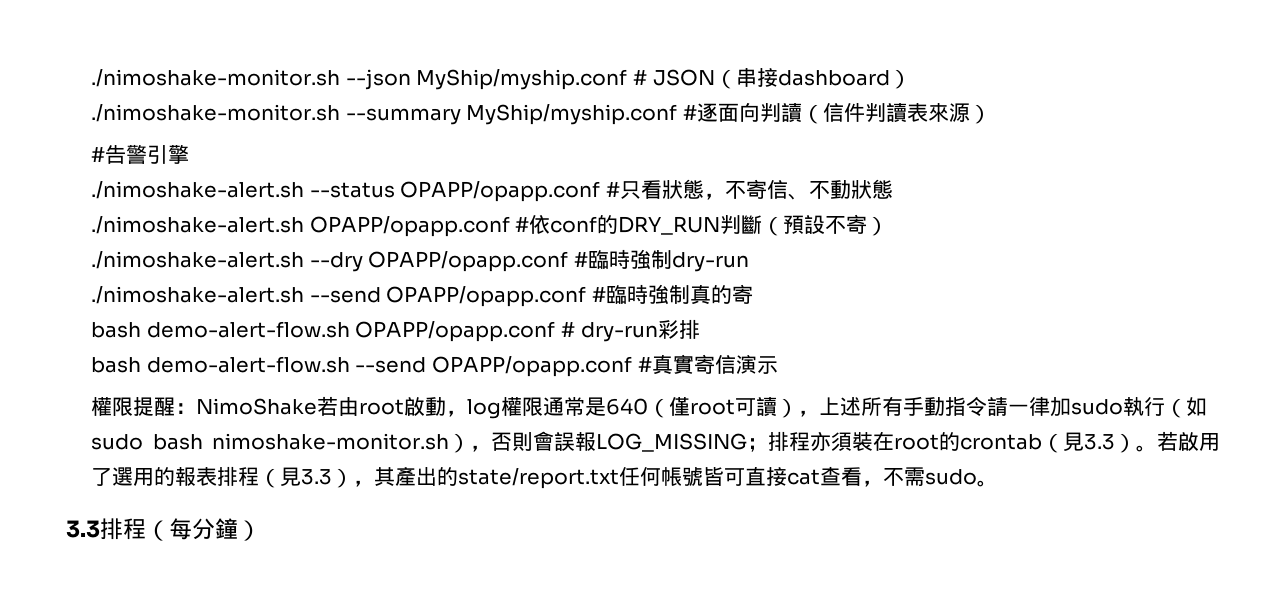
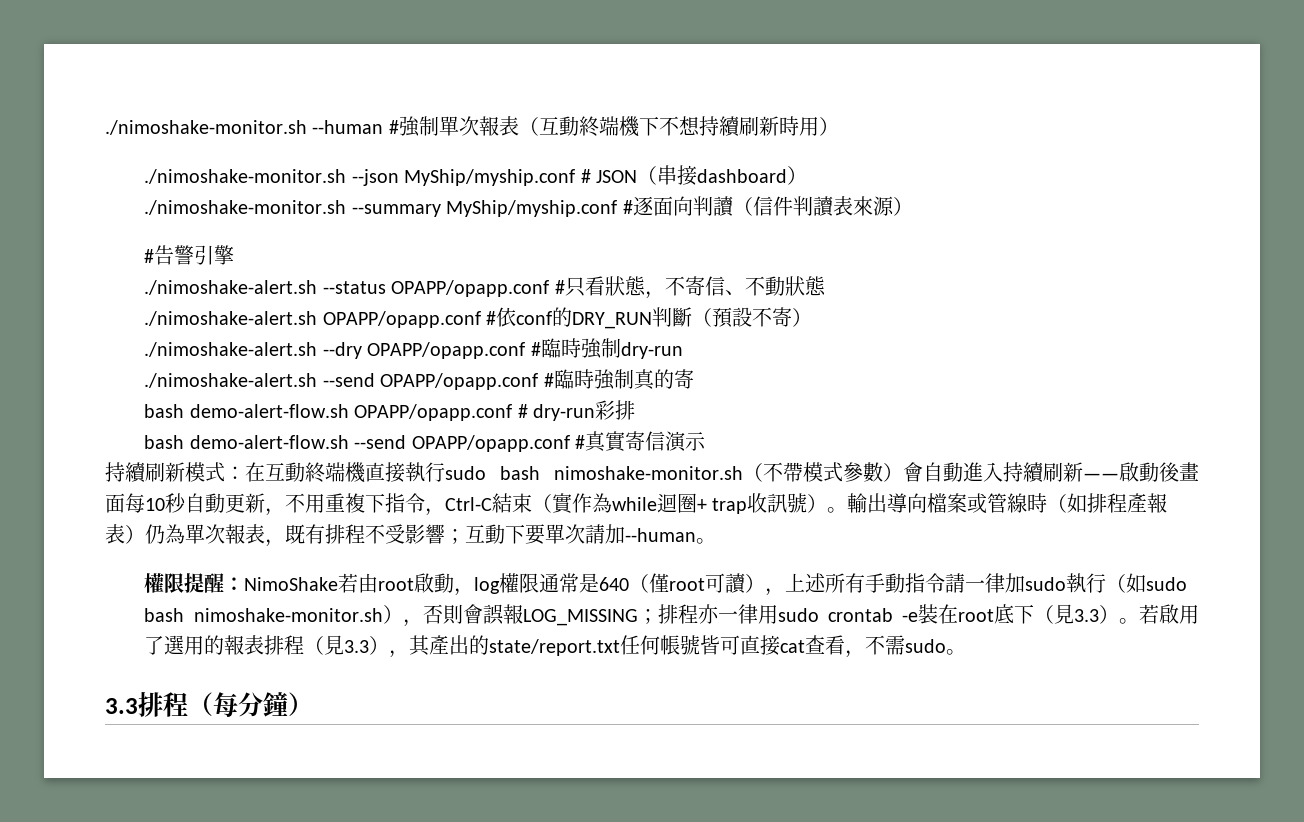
[91,69,341,87] ./nimoshake-monitor.sh -> [105,116,839,137] [144,169,347,184] ./nimoshake-monitor.sh --human #強制單次報表（互動終端機下不想持續刷新時用） // ./nimoshake-monitor.sh
(778, 365) none -> [105,462,1199,483] [105,493,1168,516] [105,524,716,547] // 持續刷新模式：在互動終端機直接執行sudo bash nimoshake-monitor.sh（不帶模式參數）會自動進入持續刷新——啟動後畫面每10秒自動更新，不用重複下指令，Ctrl-C結束（實作為while迴圈+ trap收訊號）。輸出導向檔案或管線時（如排程產報表）仍為單次報表，既有排程不受影響；互動下要單次請加--human。
[831,432,852,451] 須 -> [717,604,918,624] 一律用sudo crontab -e
[939,432,1042,451] 的crontab -> [994,604,1034,624] 底下

